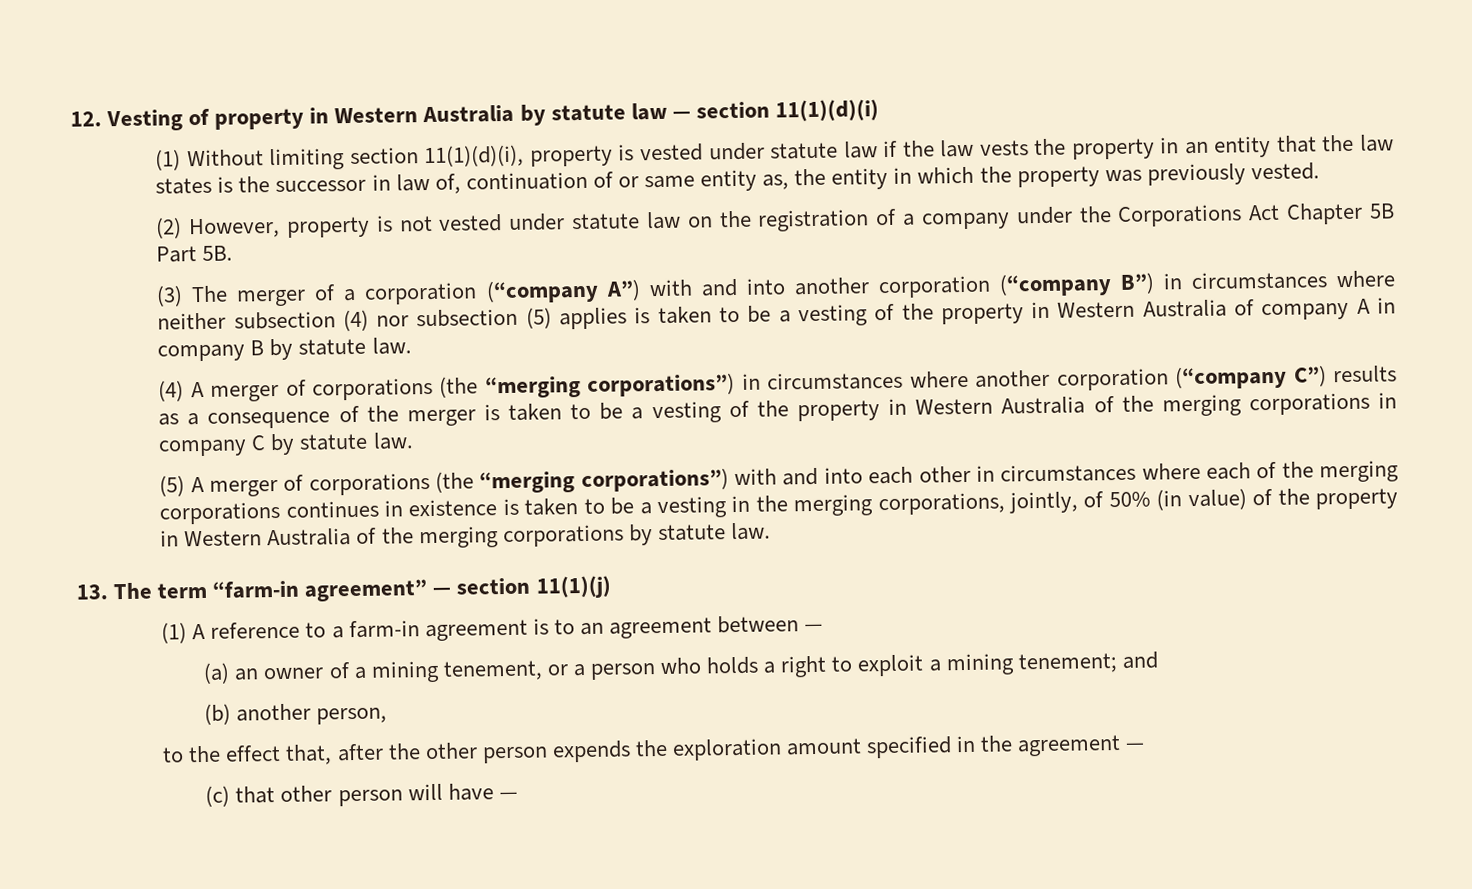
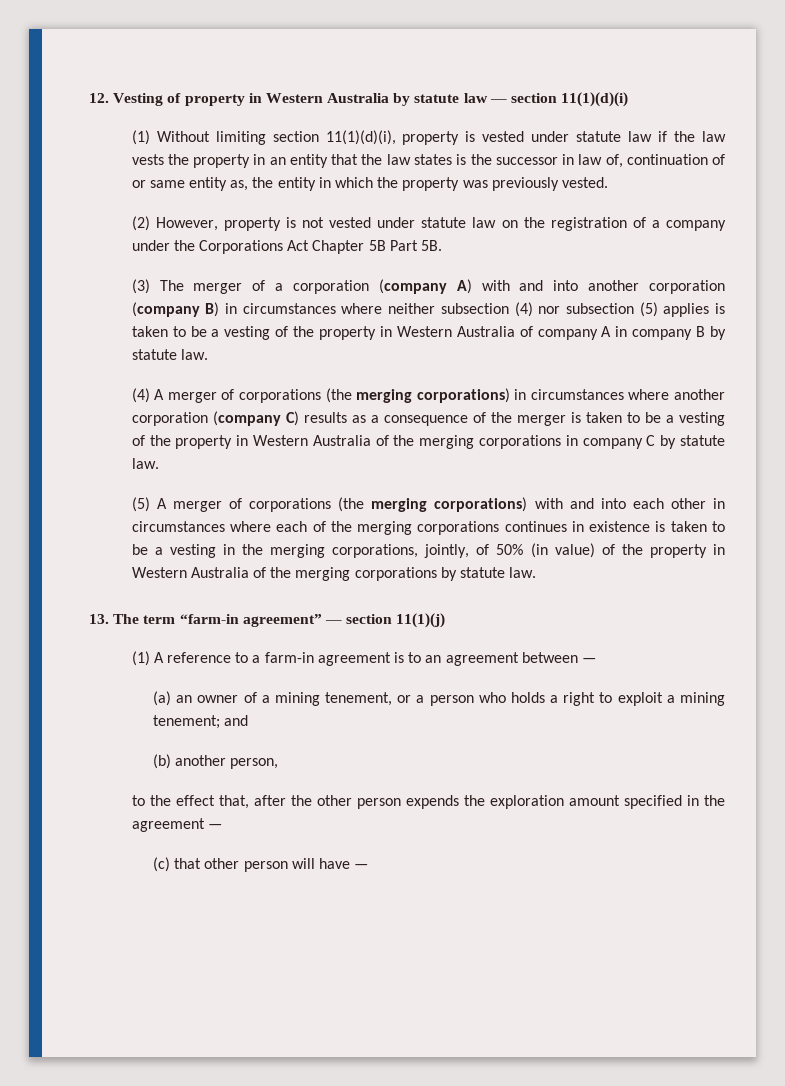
[485,279,641,304] (“company A”) -> [378,279,472,294] (company A)
[998,272,1155,297] (“company B”) -> [131,302,220,317] (company B)
[484,373,736,399] “merging corporations”) -> [356,388,510,403] merging corporations)
[1175,365,1327,390] (“company C”) -> [212,411,299,426] (company C)
[479,468,729,494] “merging corporations”) -> [371,497,528,512] merging corporations)

